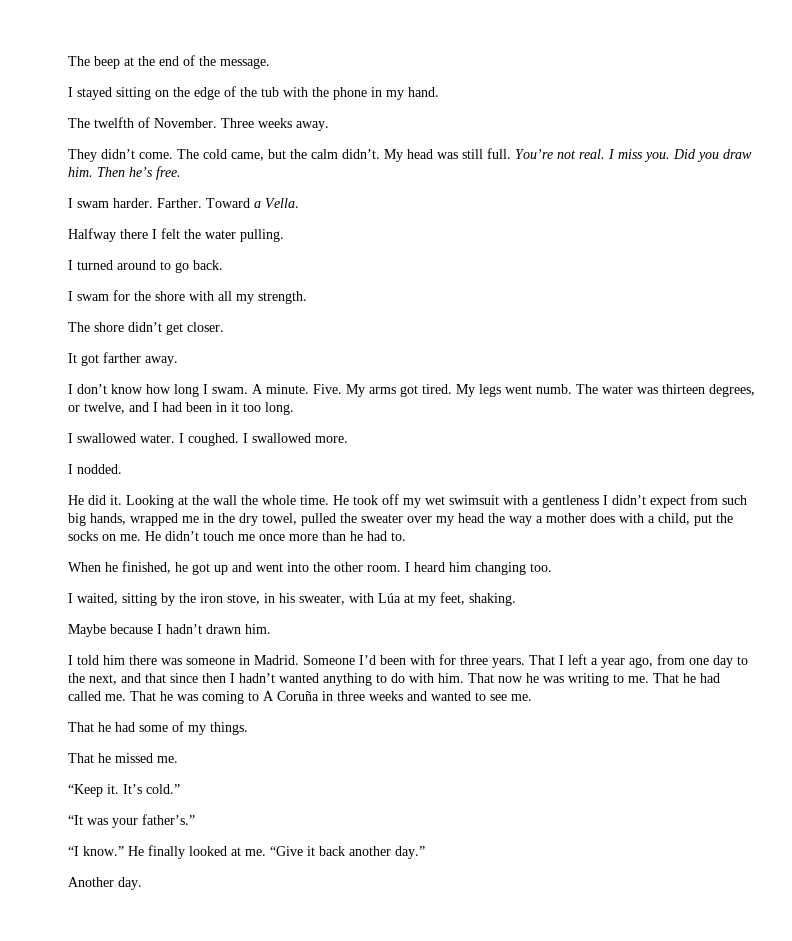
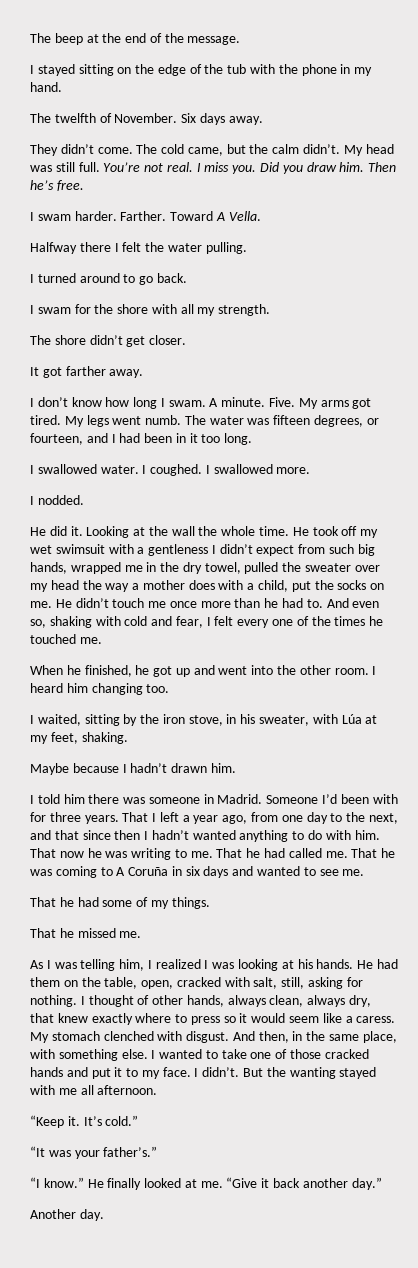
[221,118,292,128] Three weeks -> [181,113,225,125] Six days
[254,201,261,208] a -> [215,212,225,221] A
[662,384,705,394] thirteen -> [273,415,311,425] fifteen
[84,402,125,414] twelve, -> [30,433,83,445] fourteen,
(406, 536) none -> [326,598,380,608] [30,616,384,628] [30,634,102,644] And even so, shaking with cold and fear, I felt every one of the times he touched me.
[337,691,403,701] three weeks -> [185,866,229,878] six days
(178, 759) none -> [30,959,398,971] [30,977,363,989] [30,995,372,1007] [30,1013,396,1025] [30,1031,397,1043] [30,1049,369,1061] [30,1067,377,1079] [30,1085,158,1095] // As I was telling him, I realized I was looking at his hands. He had them on the table, open, cracked with salt, still, asking for nothing. I thought of other hands, always clean, always dry, that knew exactly where to press so it would seem like a caress. My stomach clenched with disgust. And then, in the same place, with something else. I wanted to take one of those cracked hands and put it to my face. I didn’t. But the wanting stayed with me all afternoon.

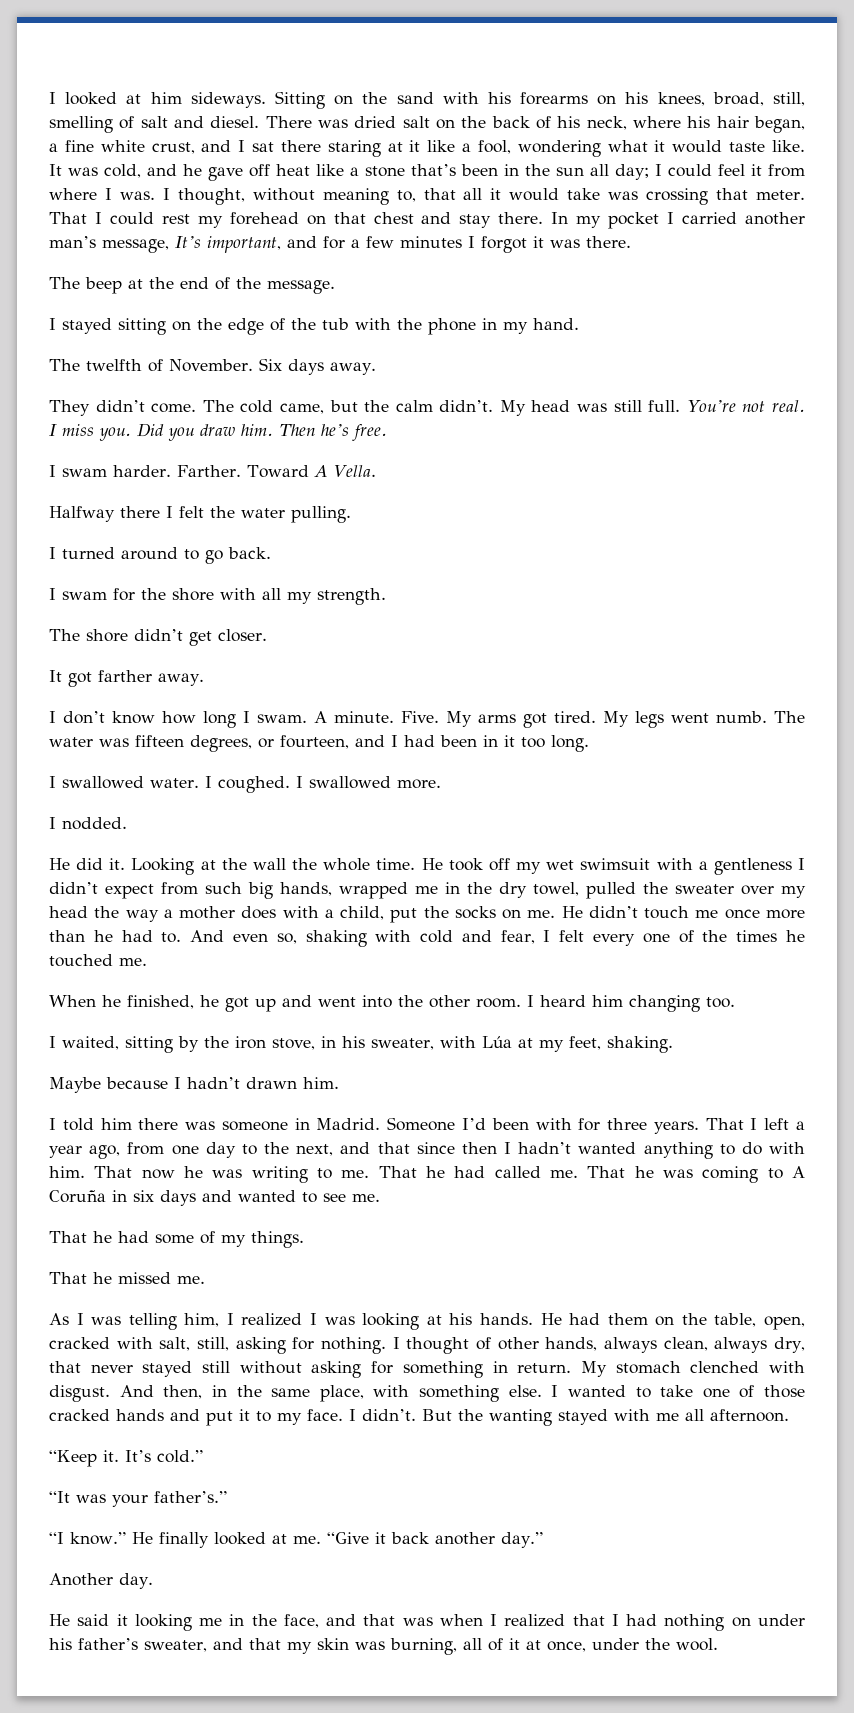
(30, 38) none -> [49,91,805,109] [49,116,806,133] [49,140,806,157] [49,164,805,181] [49,188,806,205] [49,212,806,229] [49,236,631,253] I looked at him sideways. Sitting on the sand with his forearms on his knees, broad, still, smelling of salt and diesel. There was dried salt on the back of his neck, where his hair began, a fine white crust, and I sat there staring at it like a fool, wondering what it would taste like. It was cold, and he gave off heat like a stone that’s been in the sun all day; I could feel it from where I was. I thought, without meaning to, that all it would take was crossing that meter. That I could rest my forehead on that chest and stay there. In my pocket I carried another man’s message, It’s important, and for a few minutes I forgot it was there. //
[57,1013,396,1025] knew exactly where to press so it would seem like a caress. -> [90,1361,572,1378] never stayed still without asking for something in return.
(104, 1215) none -> [49,1614,806,1631] [49,1638,718,1655] // He said it looking me in the face, and that was when I realized that I had nothing on under his father’s sweater, and that my skin was burning, all of it at once, under the wool.

